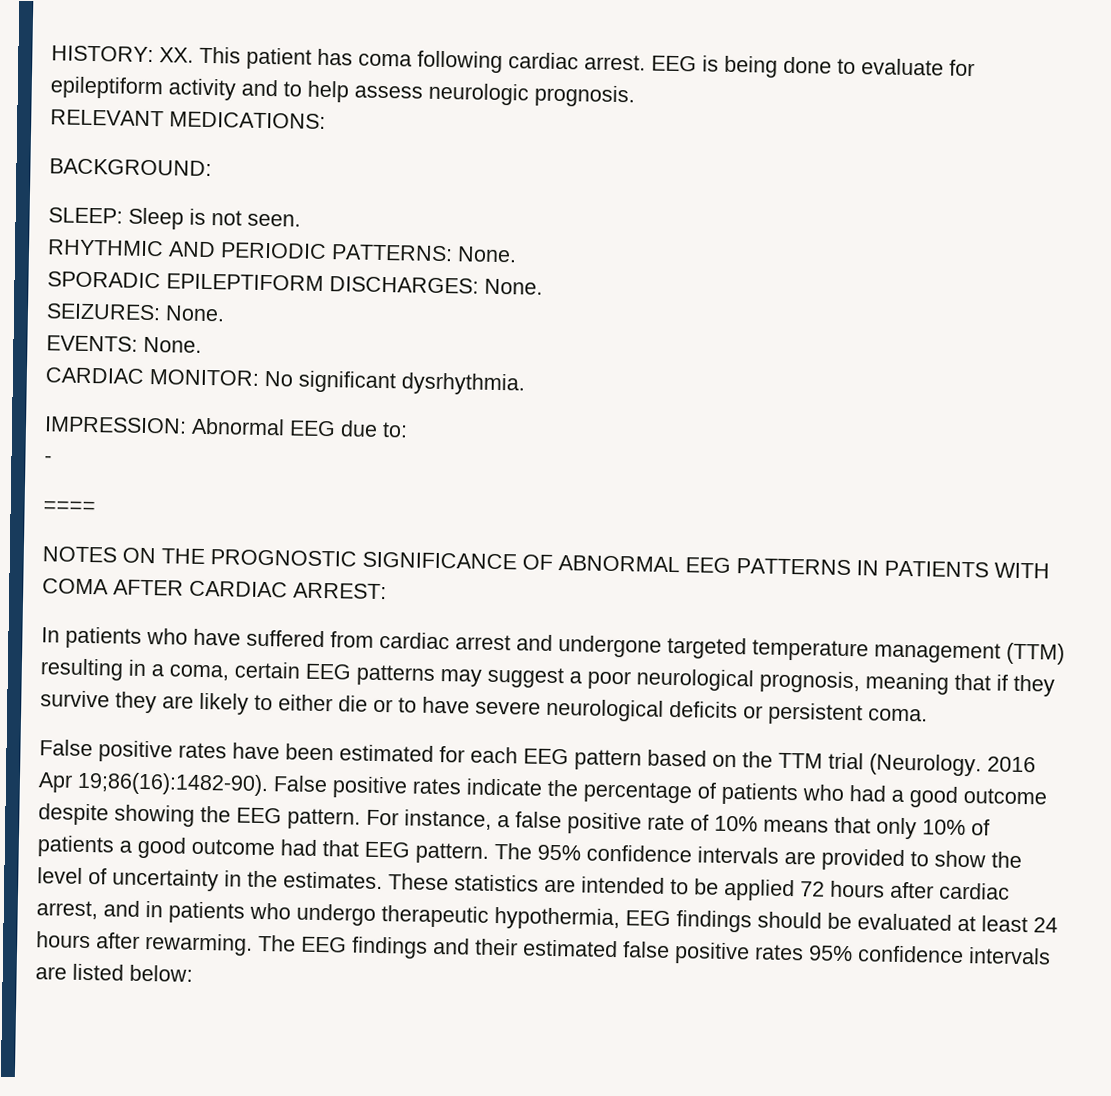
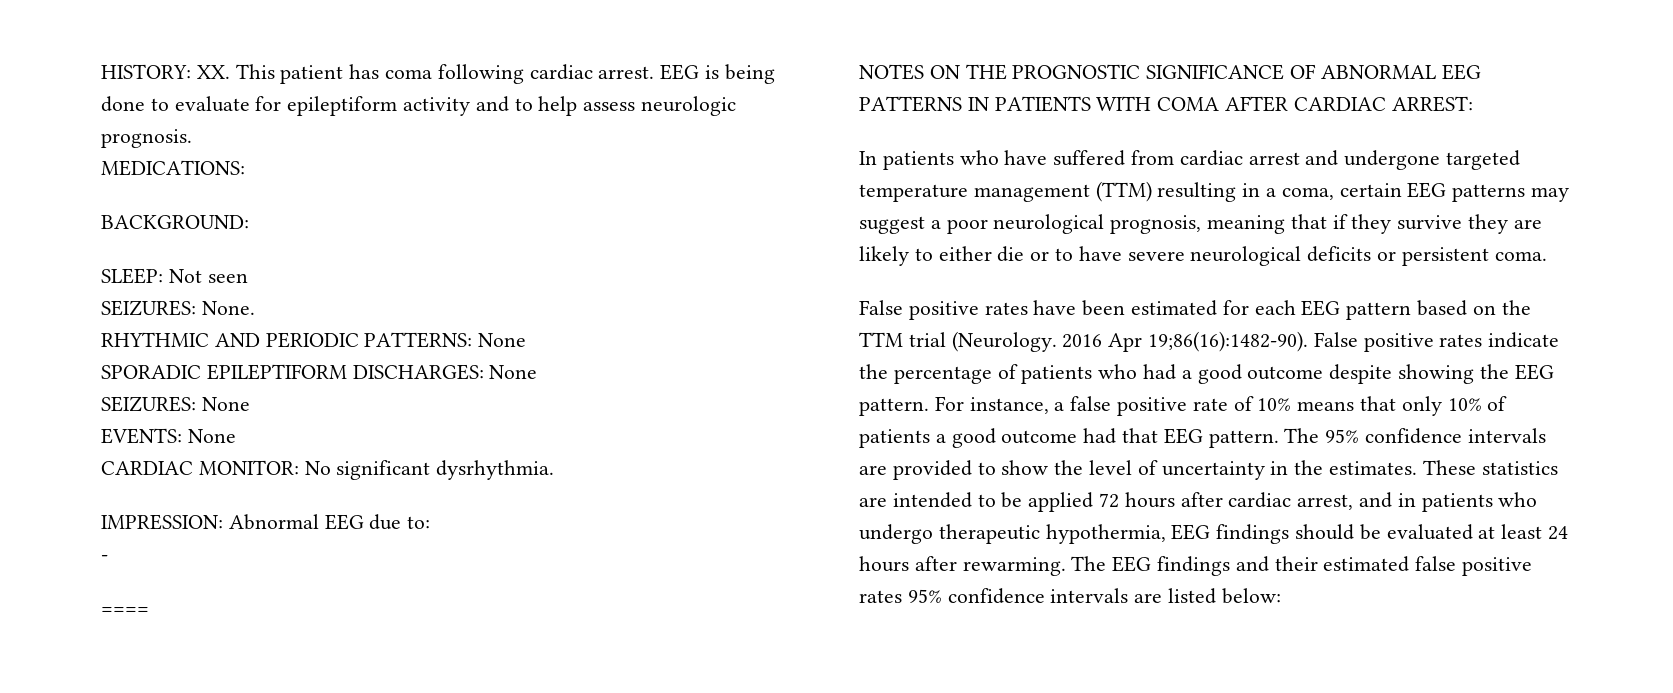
[50,109,164,127] RELEVANT -> (192, 138) none
[128,207,301,230] Sleep is not seen. -> [168,269,248,283] [101,300,255,316] Not seen // SEIZURES: None.
[331,244,517,263] PATTERNS: None. -> [364,332,527,348] PATTERNS: None
[329,276,543,295] [46,303,225,322] [46,335,202,353] DISCHARGES: None. // SEIZURES: None. // EVENTS: None. -> [352,364,538,380] [101,396,250,412] [101,428,236,444] DISCHARGES: None // SEIZURES: None // EVENTS: None

